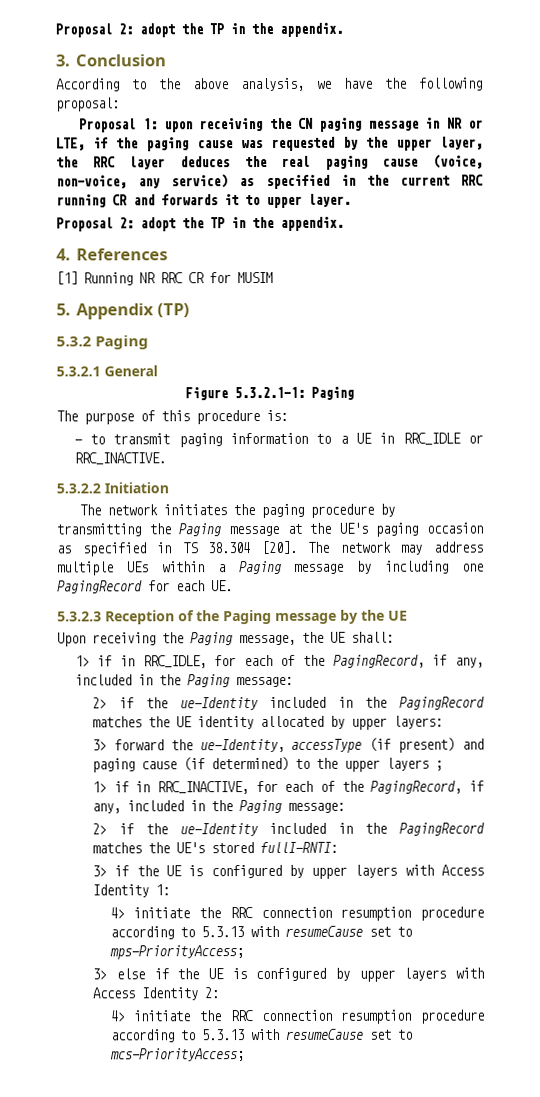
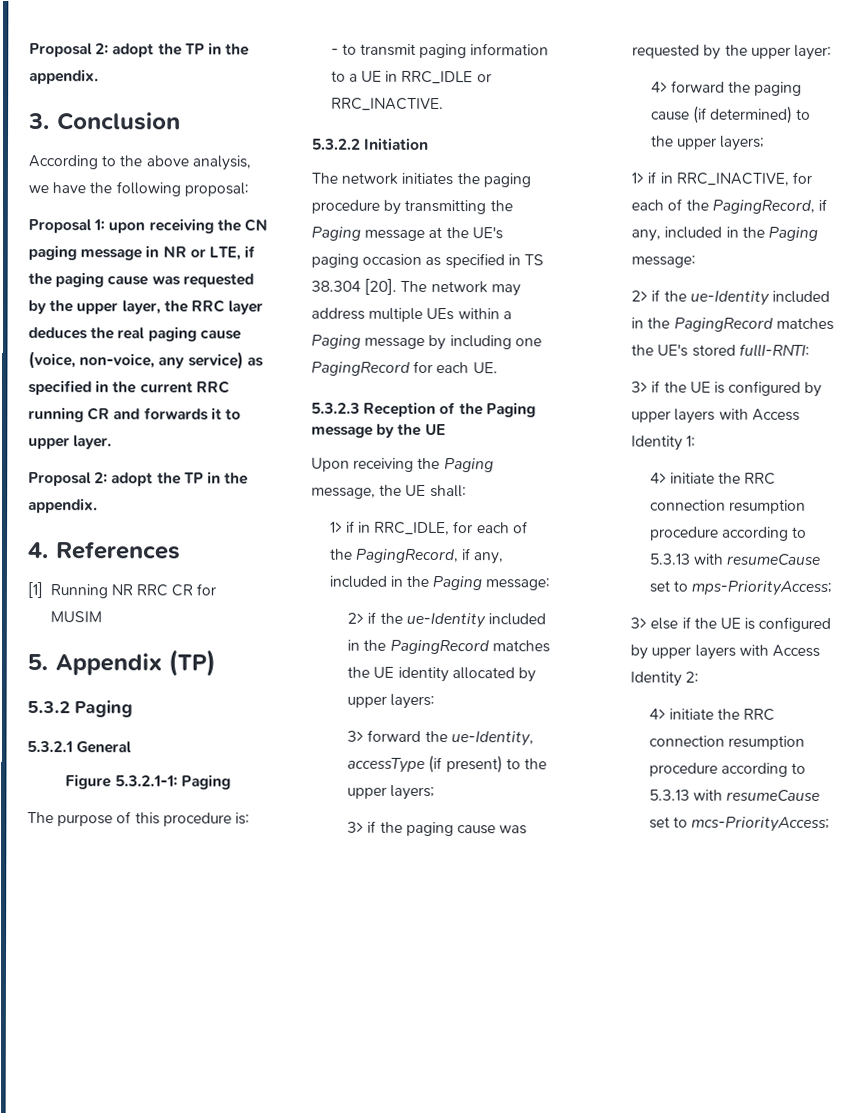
[461,738,484,750] and -> [505,758,547,770] [347,784,436,801] [347,820,528,837] [632,44,832,60] [650,80,752,93] to the upper layers; // 3> if the paging cause was requested by the upper layer: // 4> forward the
[386,757,444,771] layers ; -> [719,135,766,151] layers;

